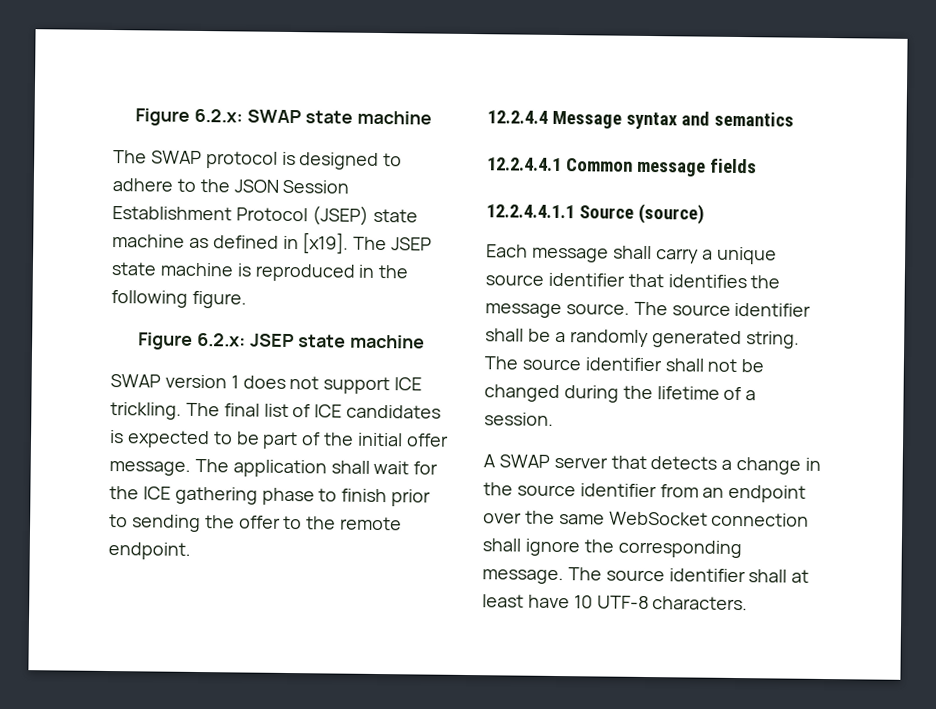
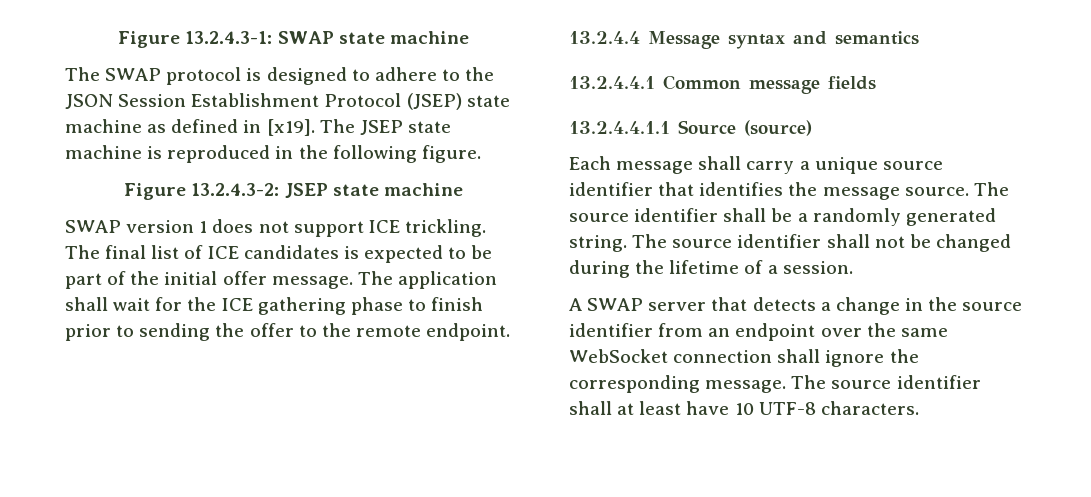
[134,108,243,126] Figure 6.2.x: -> [118,31,273,48] Figure 13.2.4.3-1:
[196,332,246,347] 6.2.x: -> [191,183,280,196] 13.2.4.3-2:
[487,110,548,124] 12.2.4.4 -> [569,31,640,44] 13.2.4.4
[487,157,562,172] 12.2.4.4.1 -> [569,76,655,89] 13.2.4.4.1
[486,204,575,219] 12.2.4.4.1.1 -> [569,121,670,134] 13.2.4.4.1.1

